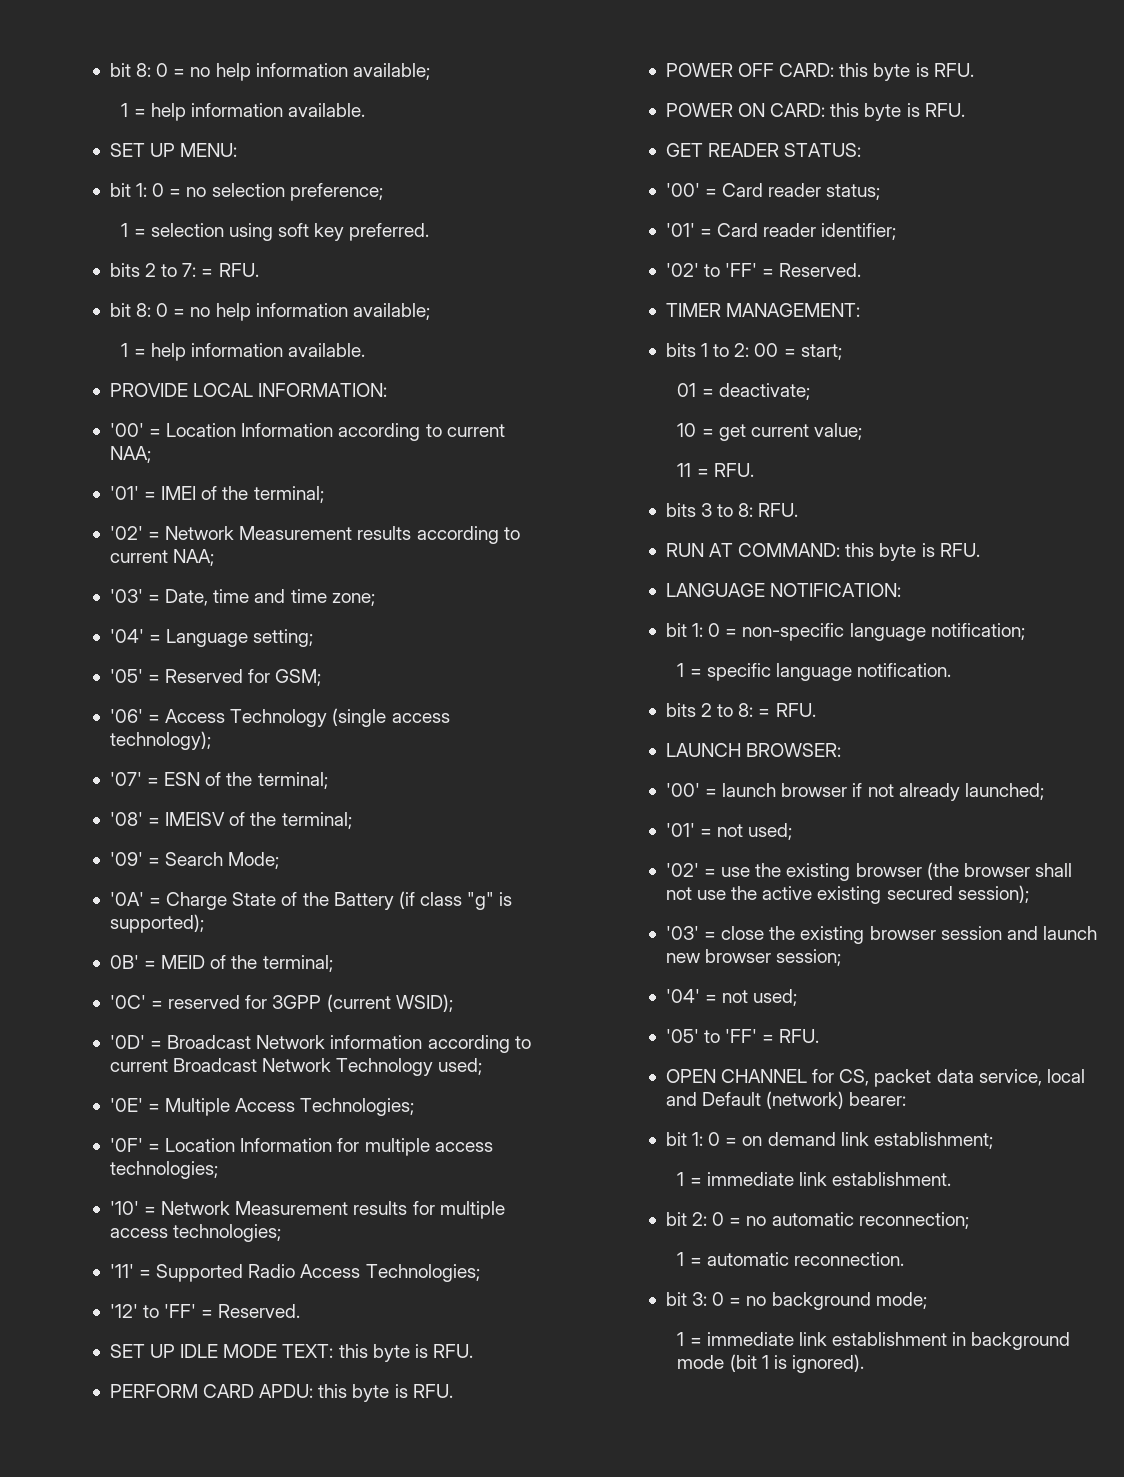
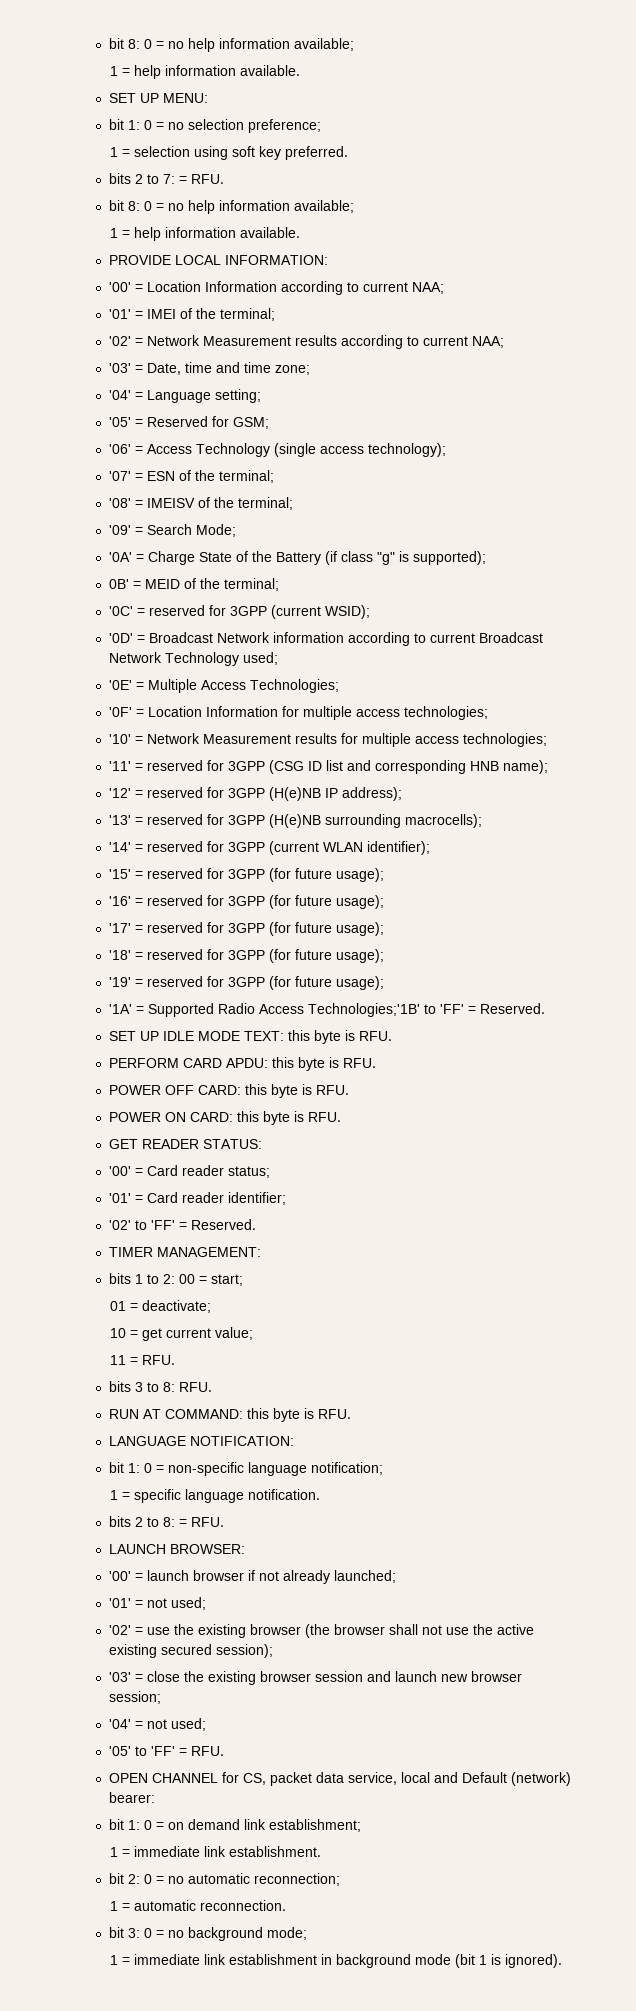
(151, 1274) none -> [146,760,548,774] [108,787,402,801] [108,814,482,828] [108,841,430,855] [108,868,384,882] [108,895,384,909] [108,922,384,936] [108,949,384,963] [108,976,384,990] [108,1004,144,1014] reserved for 3GPP (CSG ID list and corresponding HNB name); // '12' = reserved for 3GPP (H(e)NB IP address); // '13' = reserved for 3GPP (H(e)NB surrounding macrocells); // '14' = reserved for 3GPP (current WLAN identifier); // '15' = reserved for 3GPP (for future usage); // '16' = reserved for 3GPP (for future usage); // '17' = reserved for 3GPP (for future usage); // '18' = reserved for 3GPP (for future usage); // '19' = reserved for 3GPP (for future usage); // '1A' =
[365,1264,480,1282] [109,1304,138,1318] Technologies; // '12' -> [307,1003,420,1017] Technologies;'1B'

